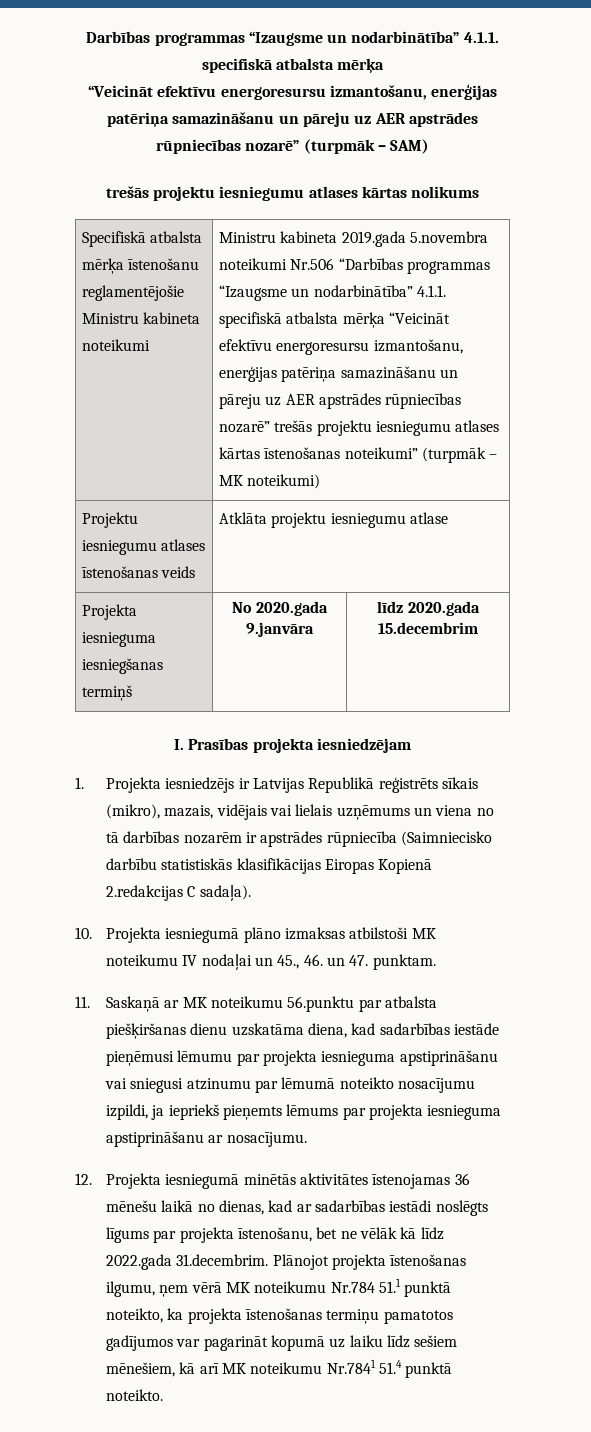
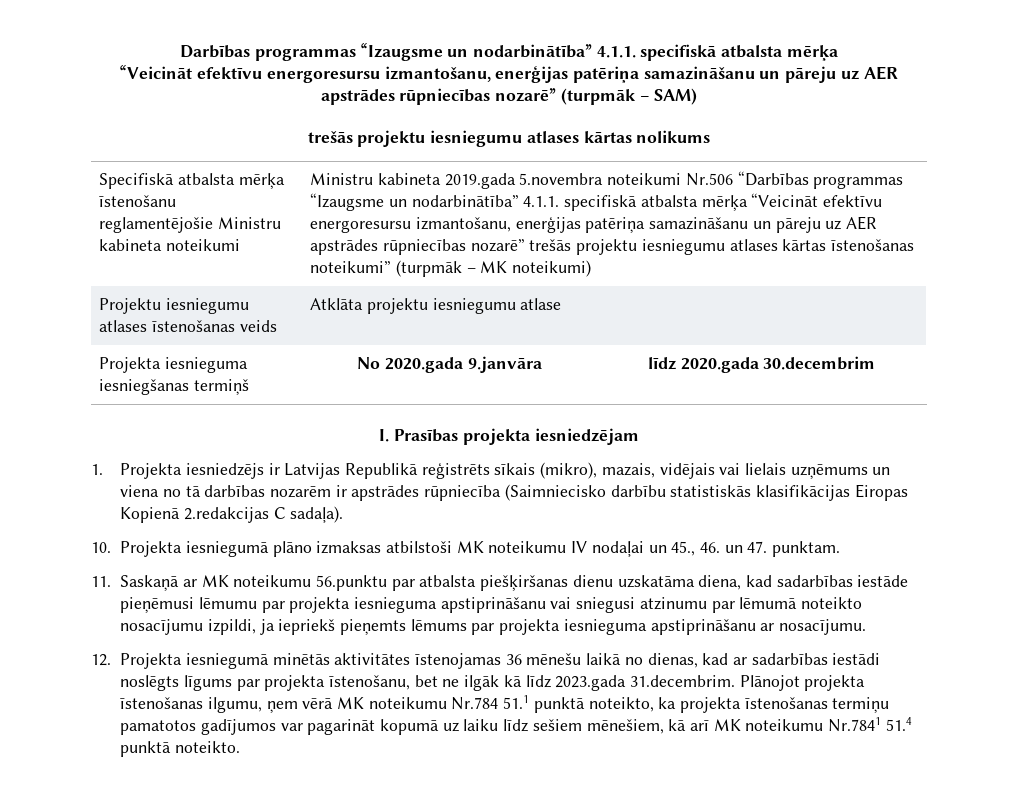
[378,622,478,634] 15.decembrim -> [763,356,876,370] 30.decembrim
[359,1227,397,1239] vēlāk -> [464,675,500,691] ilgāk
[105,1254,172,1270] 2022.gada -> [555,675,627,691] 2023.gada

